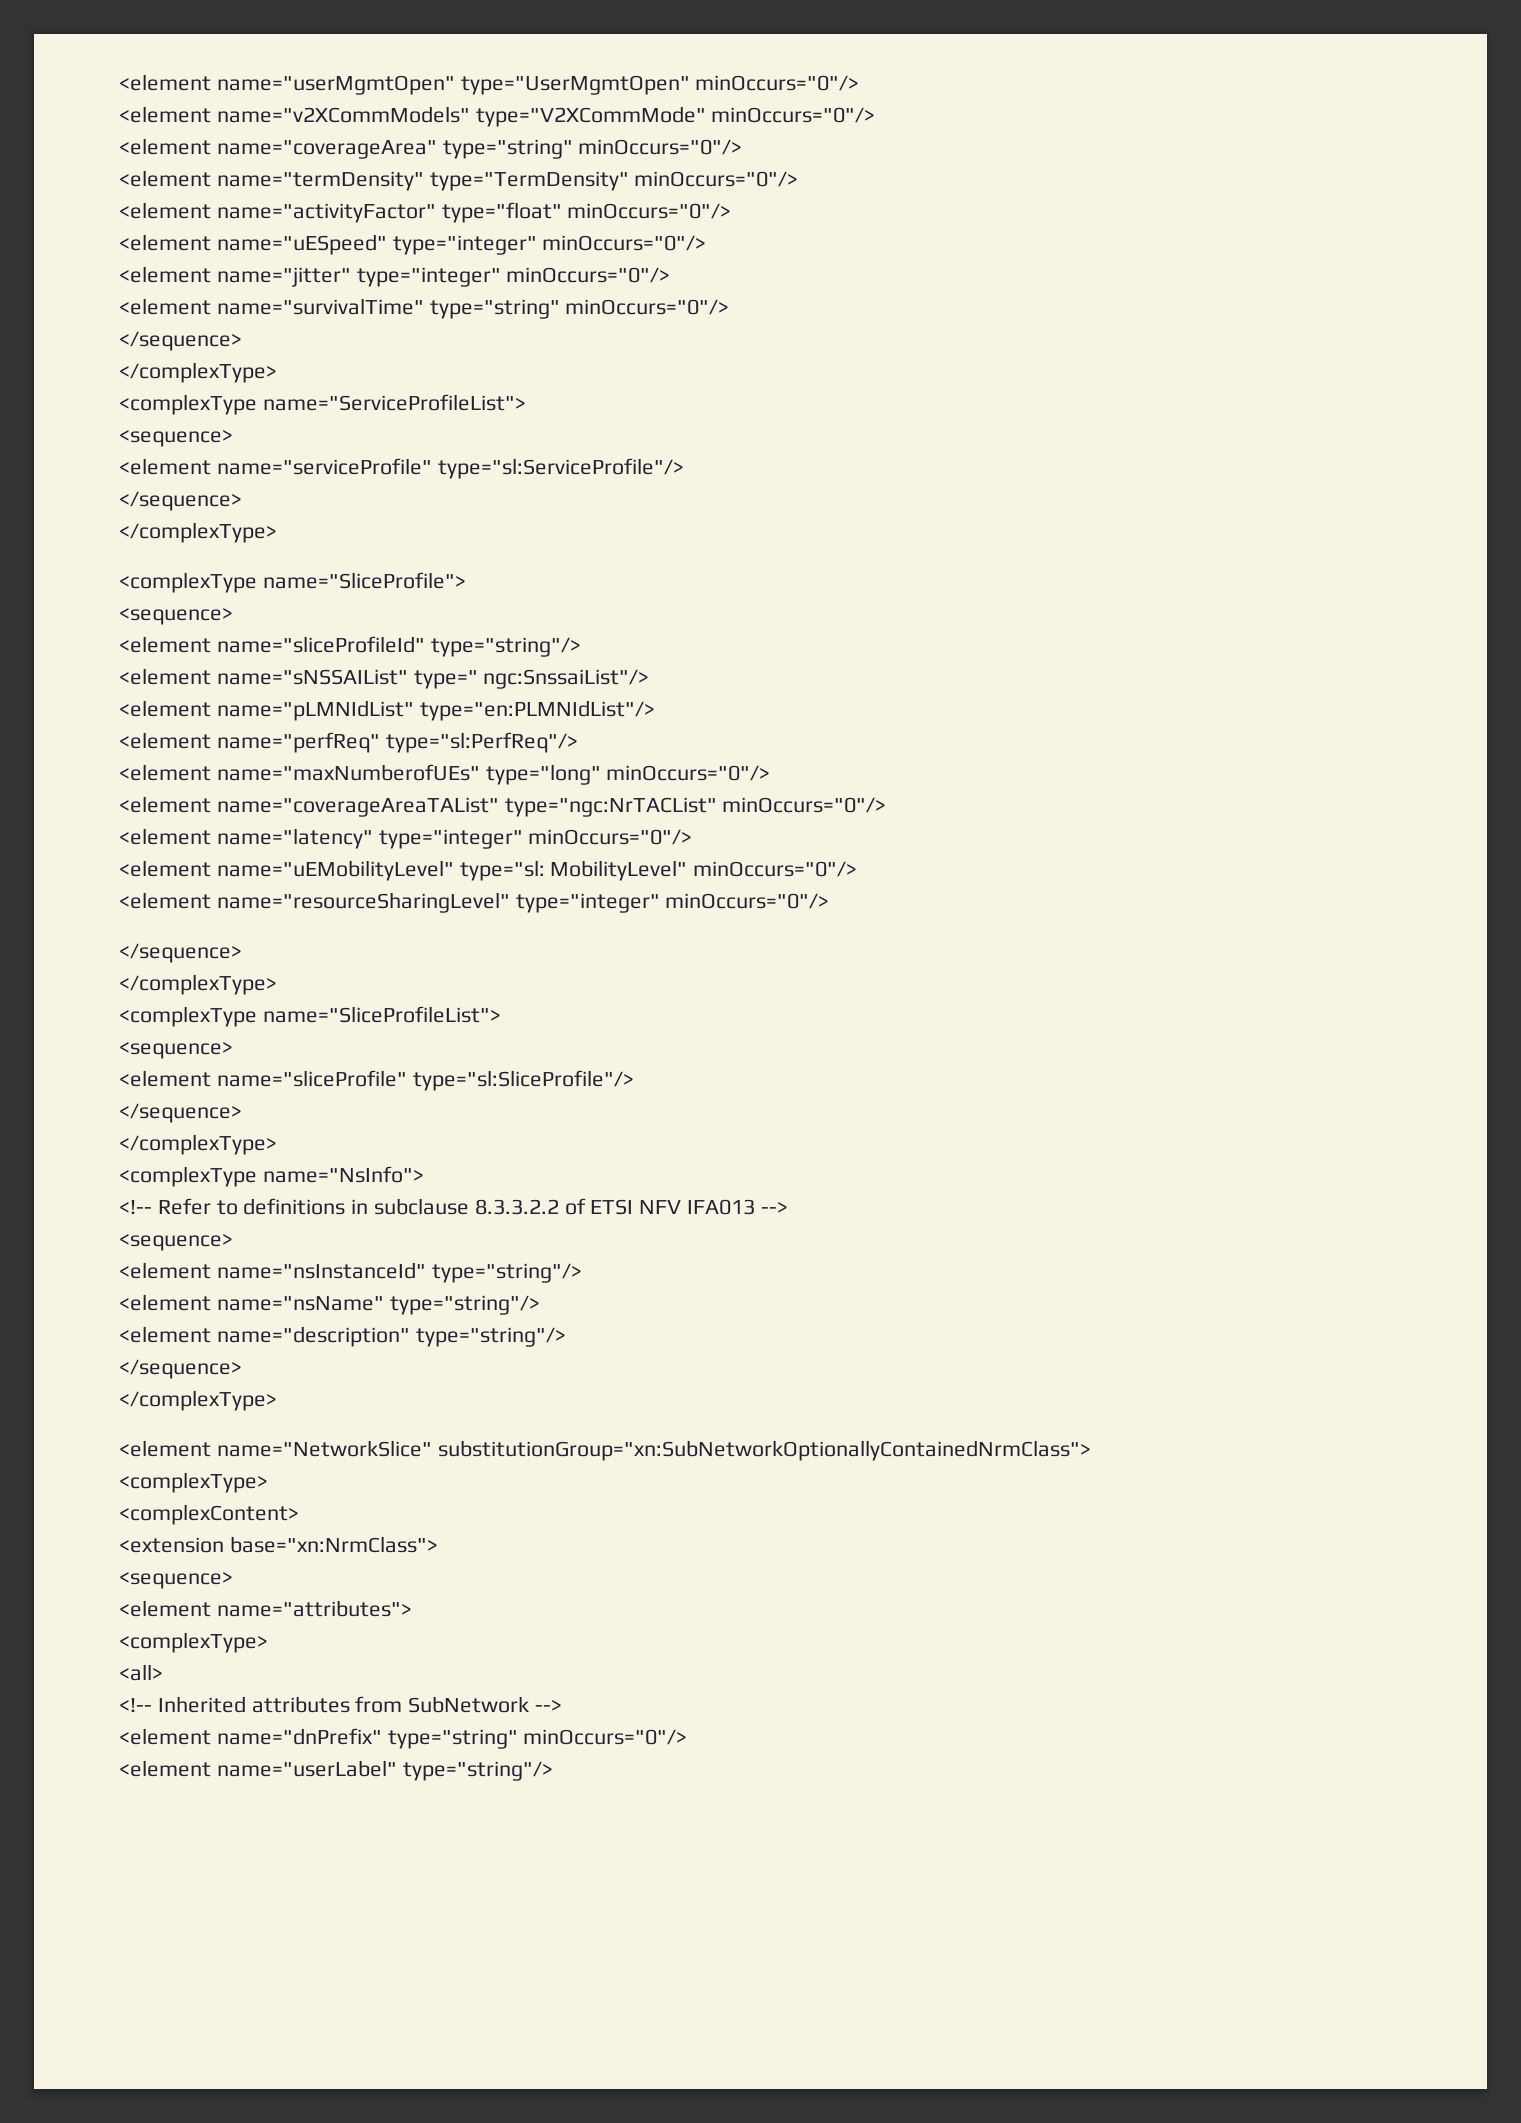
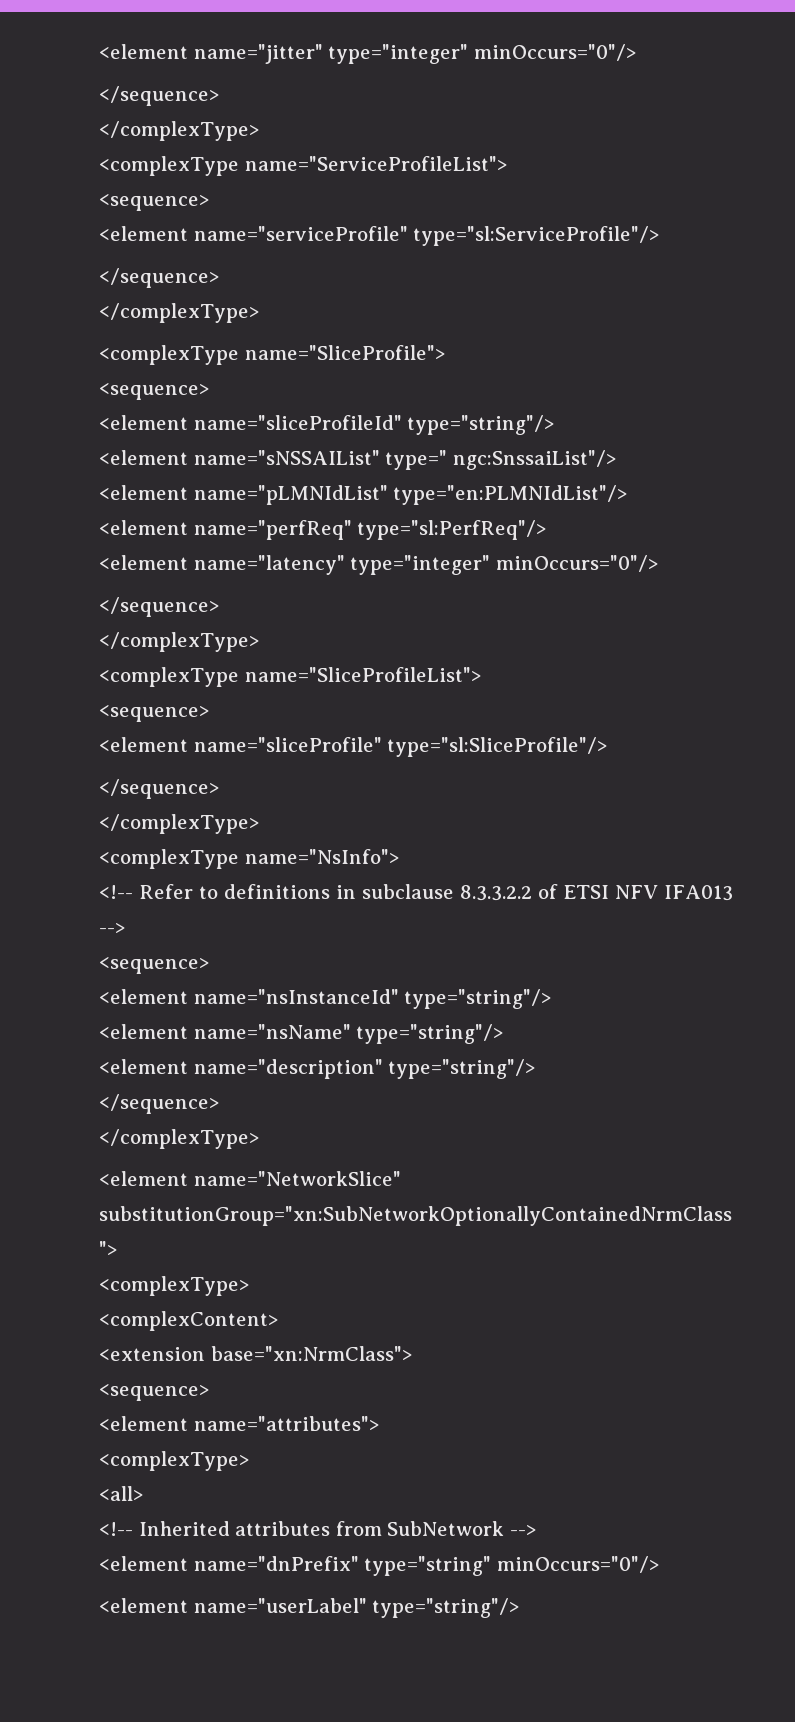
[119,74,860,95] [119,106,876,127] [119,138,743,159] [119,170,799,191] [119,202,732,223] [119,234,707,255] [119,266,211,283] <element name="userMgmtOpen" type="UserMgmtOpen" minOccurs="0"/> // <element name="v2XCommModels" type="V2XCommMode" minOccurs="0"/> // <element name="coverageArea" type="string" minOccurs="0"/> // <element name="termDensity" type="TermDensity" minOccurs="0"/> // <element name="activityFactor" type="float" minOccurs="0"/> // <element name="uESpeed" type="integer" minOccurs="0"/> // <element -> [99,44,188,59] <element
[119,298,730,319] // <element name="survivalTime" type="string" minOccurs="0"/> -> (636, 52) none
[216,764,771,785] [119,796,887,817] [119,828,693,849] [119,860,858,881] [119,892,510,913] name="maxNumberofUEs" type="long" minOccurs="0"/> // <element name="coverageAreaTAList" type="ngc:NrTACList" minOccurs="0"/> // <element name="latency" type="integer" minOccurs="0"/> // <element name="uEMobilityLevel" type="sl: MobilityLevel" minOccurs="0"/> // <element name="resourceSharingLevel" -> [193,555,345,575] name="latency"

